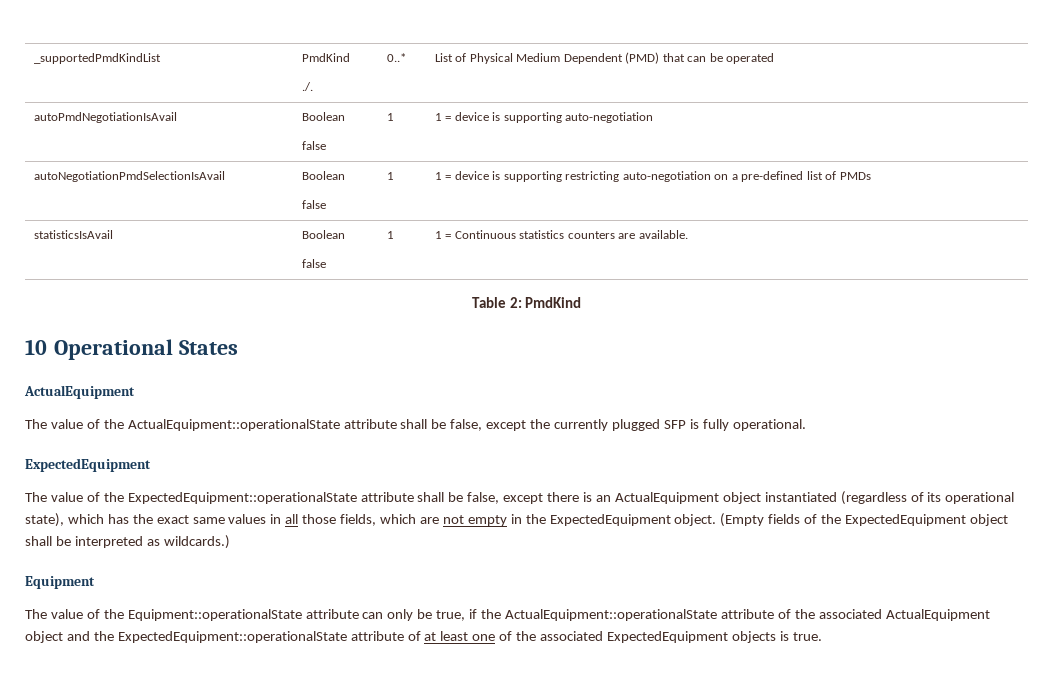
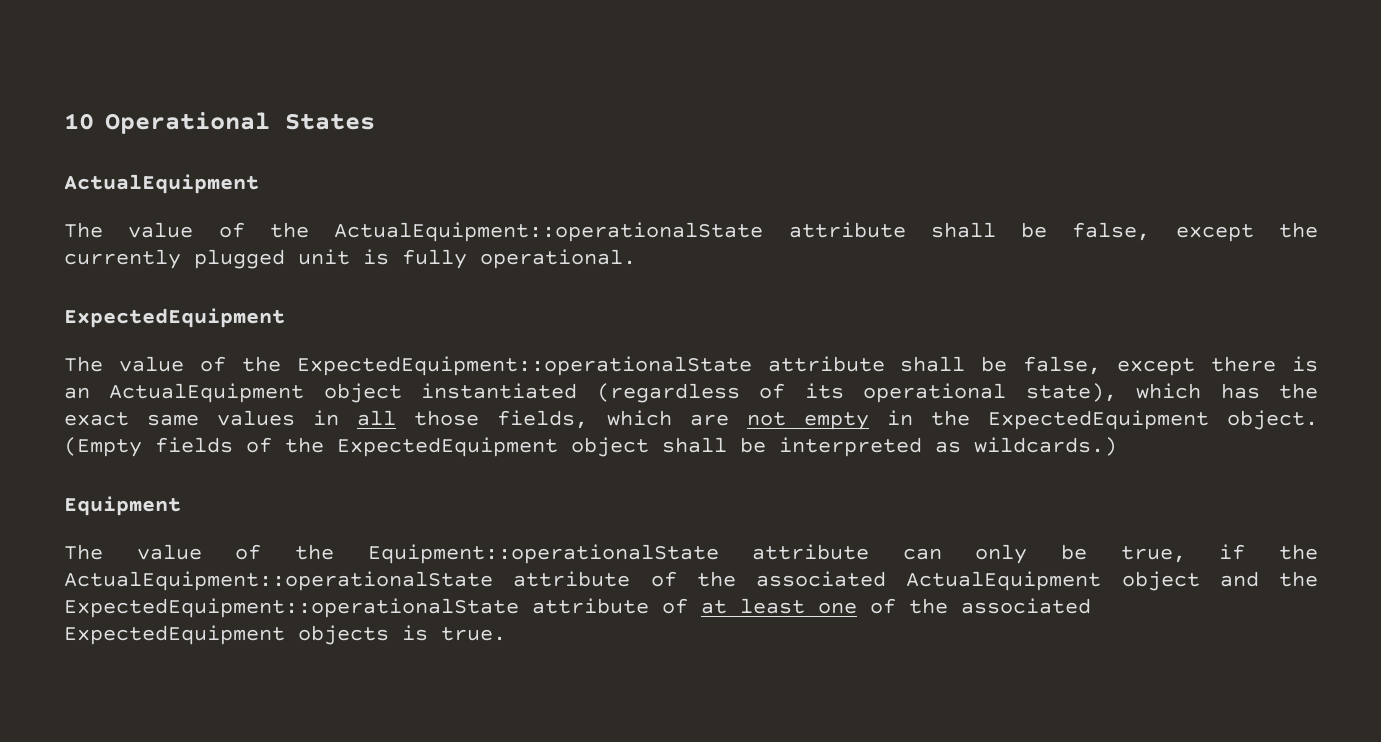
[33,53,161,64] [301,53,350,62] [301,82,313,91] [386,53,406,62] [434,52,775,64] [33,112,177,123] [301,112,345,121] [301,141,326,150] [386,113,394,121] [434,112,654,123] [33,171,225,182] [301,171,345,180] [301,200,326,209] [386,172,394,180] [434,171,871,182] [33,230,113,239] [301,230,345,239] [301,259,326,268] [386,231,394,239] [434,230,688,239] [471,297,582,308] _supportedPmdKindList | PmdKind // ./. | 0..* | List of Physical Medium Dependent (PMD) that can be operated // autoPmdNegotiationIsAvail | Boolean // false | 1 | 1 = device is supporting auto-negotiation // autoNegotiationPmdSelectionIsAvail | Boolean // false | 1 | 1 = device is supporting restricting auto-negotiation on a pre-defined list of PMDs // statisticsIsAvail | Boolean // false | 1 | 1 = Continuous statistics counters are available. // Table 2: PmdKind // -> (64, 121) none
[663,420,686,429] SFP -> [298,249,350,265] unit

